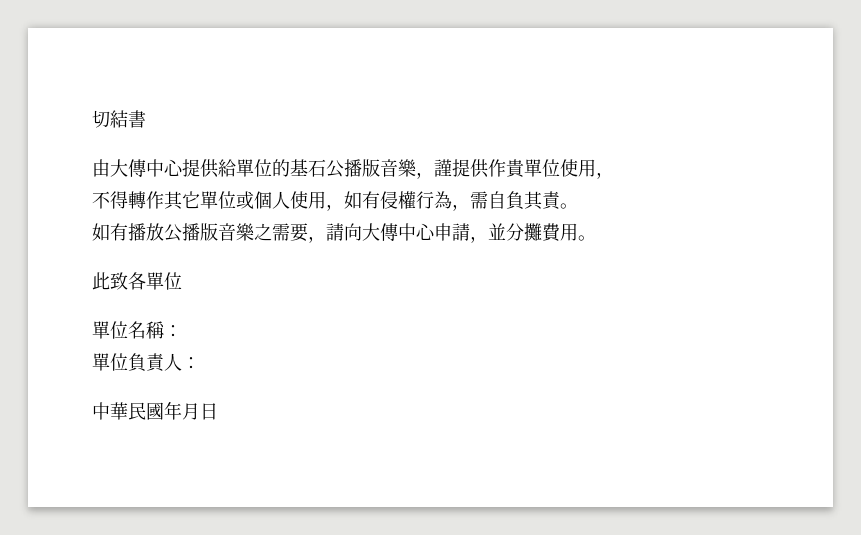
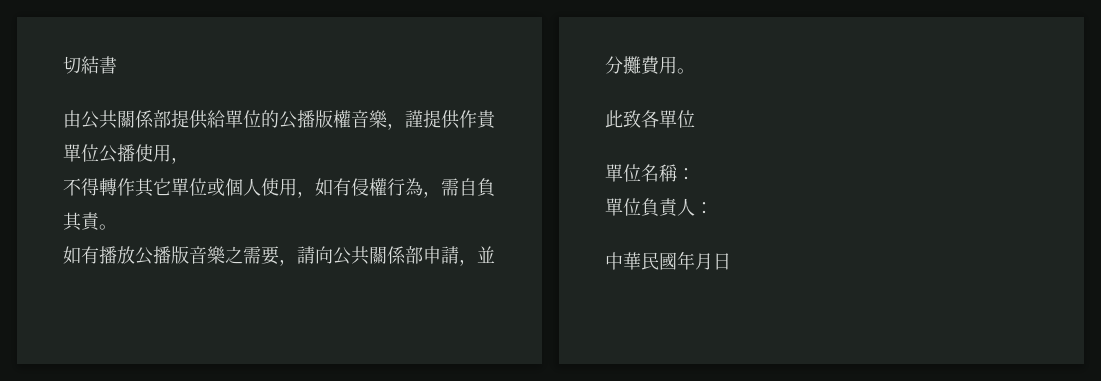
[110,159,183,177] 大傳中心 -> [81,110,171,129] 公共關係部
[290,159,380,178] 基石公播版 -> [279,110,351,129] 公播版權
(560, 168) none -> [99,144,135,163] 公播
[362,223,435,241] 大傳中心 -> [333,246,423,265] 公共關係部

